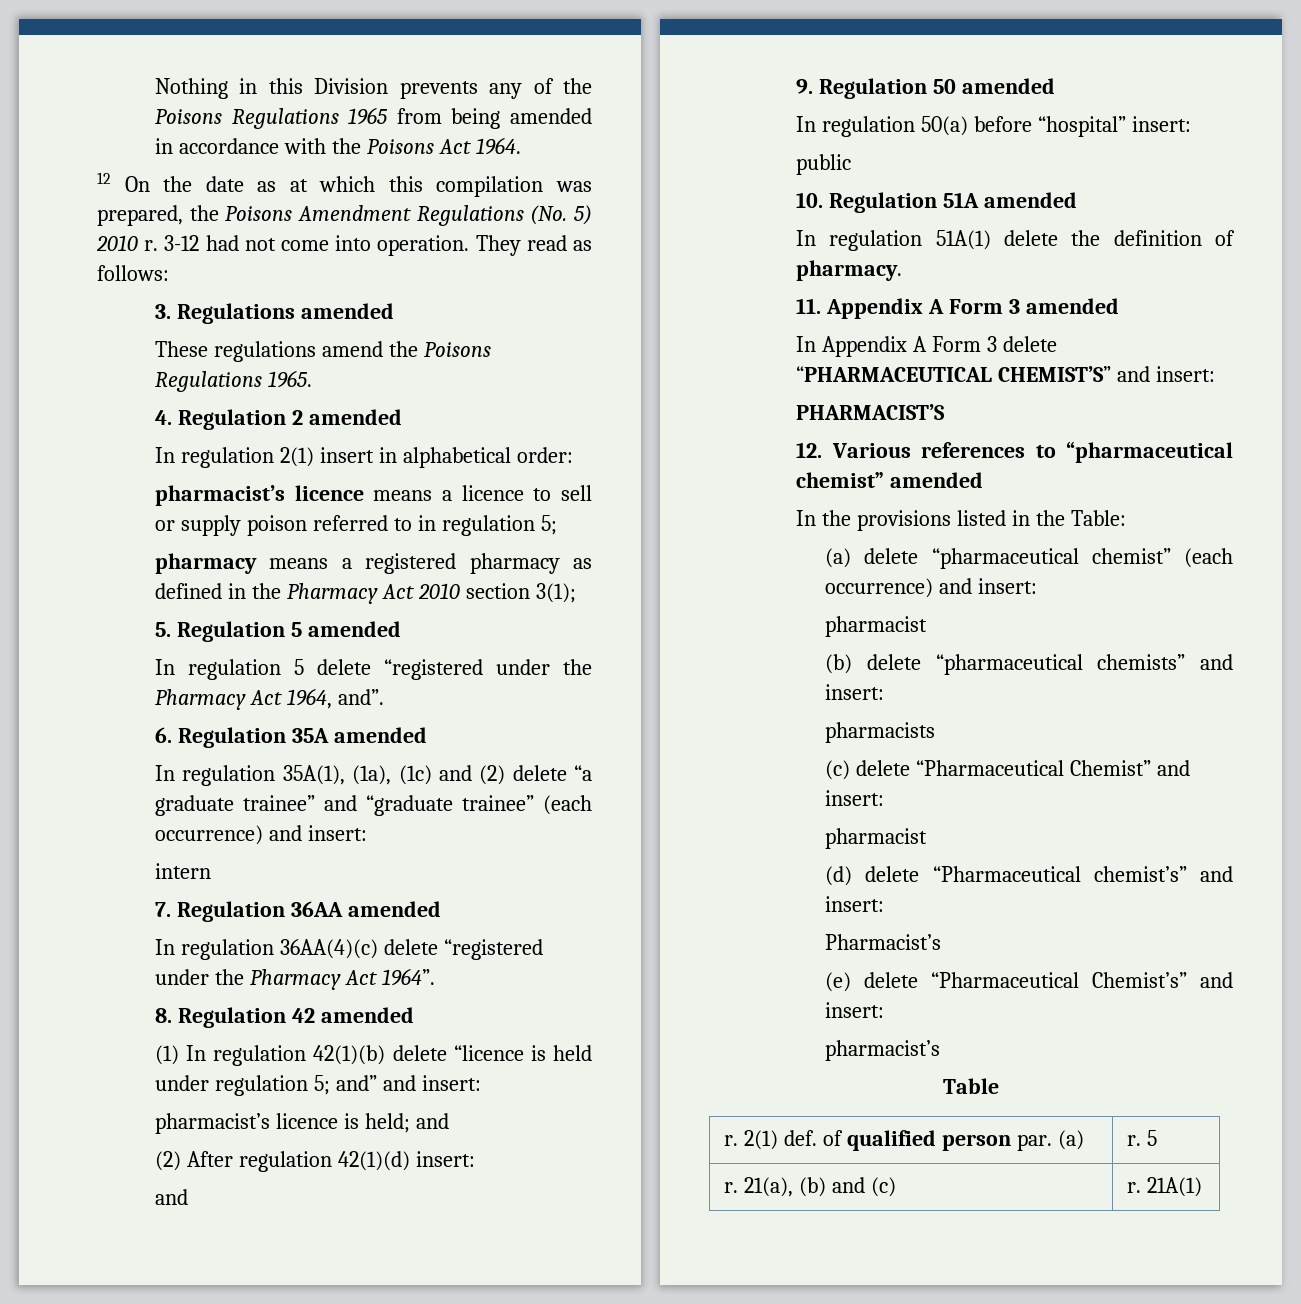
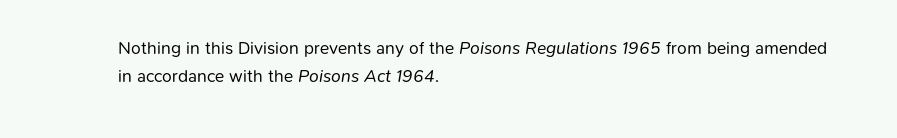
[97,172,592,197] [97,205,593,226] [96,235,592,256] [97,265,170,281] [155,303,394,324] [155,341,491,362] [155,370,312,392] [155,409,402,430] [155,447,573,468] [155,485,592,506] [155,515,557,536] [155,553,593,574] [155,583,576,604] [155,621,401,642] [155,659,592,680] [155,688,384,710] [155,727,427,748] [155,765,593,786] [155,795,592,816] [155,825,367,845] [155,863,212,879] [155,901,441,922] [155,939,543,960] [155,968,435,990] [155,1007,414,1028] [155,1045,592,1066] [155,1075,481,1096] [155,1113,449,1134] [155,1151,475,1172] [155,1189,189,1205] [796,78,1055,99] [796,116,1191,137] [796,154,852,175] [796,192,1077,213] [796,230,1235,251] [796,260,903,281] [796,298,1119,319] [796,336,1057,357] [796,366,1215,382] [796,404,946,420] [796,441,1233,463] [796,472,983,488] [796,510,1126,531] [825,548,1233,569] [825,578,1037,598] [825,616,928,637] [825,654,1233,675] [825,684,885,700] [825,722,936,743] [825,760,1190,780] [825,790,885,806] [825,828,928,849] [825,866,1233,886] [825,896,885,912] [825,934,942,950] [825,972,1233,992] [825,1002,885,1018] [825,1040,941,1061] [943,1078,999,1094] [724,1130,1084,1151] [1127,1130,1158,1146] [724,1177,896,1197] [1127,1177,1203,1197] // 12 On the date as at which this compilation was prepared, the Poisons Amendment Regulations (No. 5) 2010 r. 3-12 had not come into operation. They read as follows: // 3. Regulations amended // These regulations amend the Poisons Regulations 1965. // 4. Regulation 2 amended // In regulation 2(1) insert in alphabetical order: // pharmacist’s licence means a licence to sell or supply poison referred to in regulation 5; // pharmacy means a registered pharmacy as defined in the Pharmacy Act 2010 section 3(1); // 5. Regulation 5 amended // In regulation 5 delete “registered under the Pharmacy Act 1964, and”. // 6. Regulation 35A amended // In regulation 35A(1), (1a), (1c) and (2) delete “a graduate trainee” and “graduate trainee” (each occurrence) and insert: // intern // 7. Regulation 36AA amended // In regulation 36AA(4)(c) delete “registered under the Pharmacy Act 1964”. // 8. Regulation 42 amended // (1) In regulation 42(1)(b) delete “licence is held under regulation 5; and” and insert: // pharmacist’s licence is held; and // (2) After regulation 42(1)(d) insert: // and // 9. Regulation 50 amended // In regulation 50(a) before “hospital” insert: // public // 10. Regulation 51A amended // In regulation 51A(1) delete the definition of pharmacy. // 11. Appendix A Form 3 amended // In Appendix A Form 3 delete “PHARMACEUTICAL CHEMIST’S” and insert: // PHARMACIST’S // 12. Various references to “pharmaceutical chemist” amended // In the provisions listed in the Table: // (a) delete “pharmaceutical chemist” (each occurrence) and insert: // pharmacist // (b) delete “pharmaceutical chemists” and insert: // pharmacists // (c) delete “Pharmaceutical Chemist” and insert: // pharmacist // (d) delete “Pharmaceutical chemist’s” and insert: // Pharmacist’s // (e) delete “Pharmaceutical Chemist’s” and insert: // pharmacist’s // Table // r. 2(1) def. of qualified person par. (a) | r. 5 // r. 21(a), (b) and (c) | r. 21A(1) -> (439, 76) none

